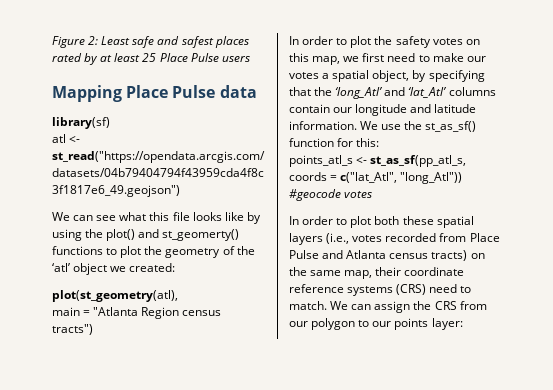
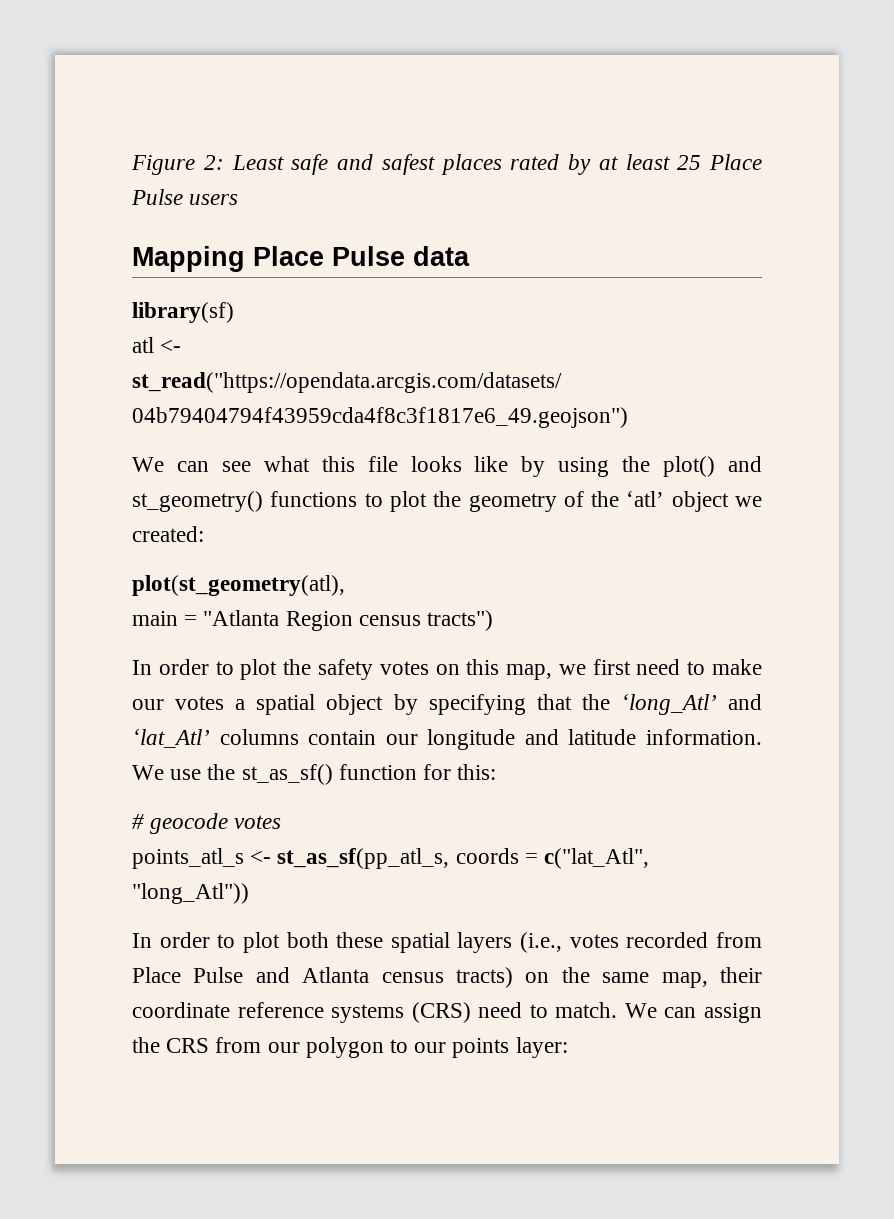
[162,229,240,241] st_geomerty() -> [132,491,263,512] st_geometry()
[372,70,410,82] object, -> [326,694,384,715] object
(380, 142) none -> [132,813,282,834] // # geocode votes
[289,189,373,201] #geocode votes -> (249, 893) none

